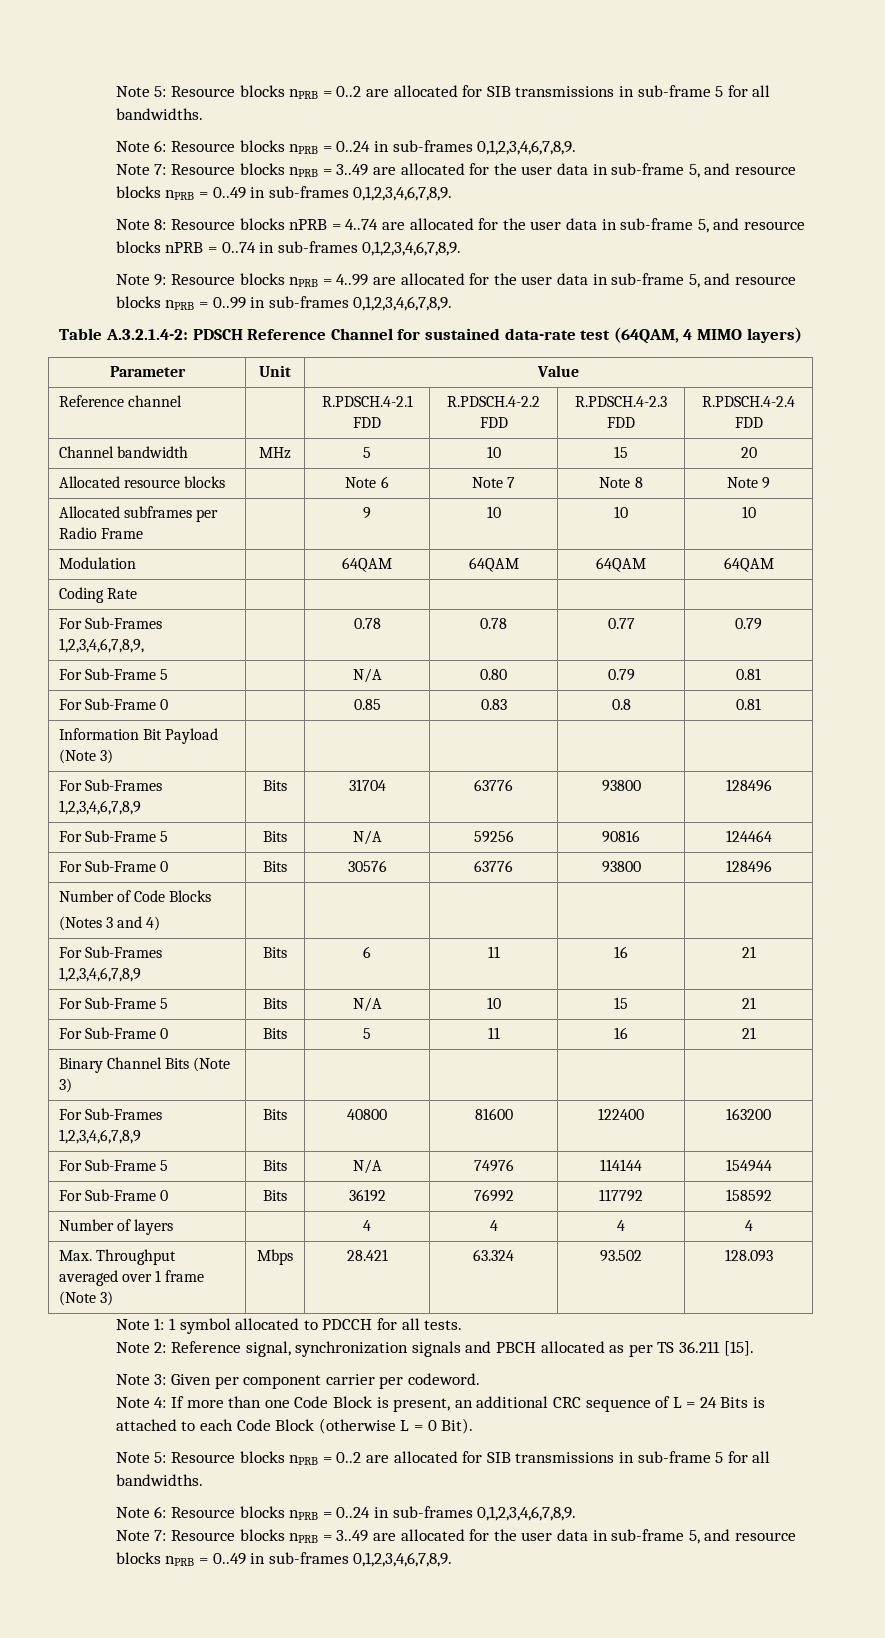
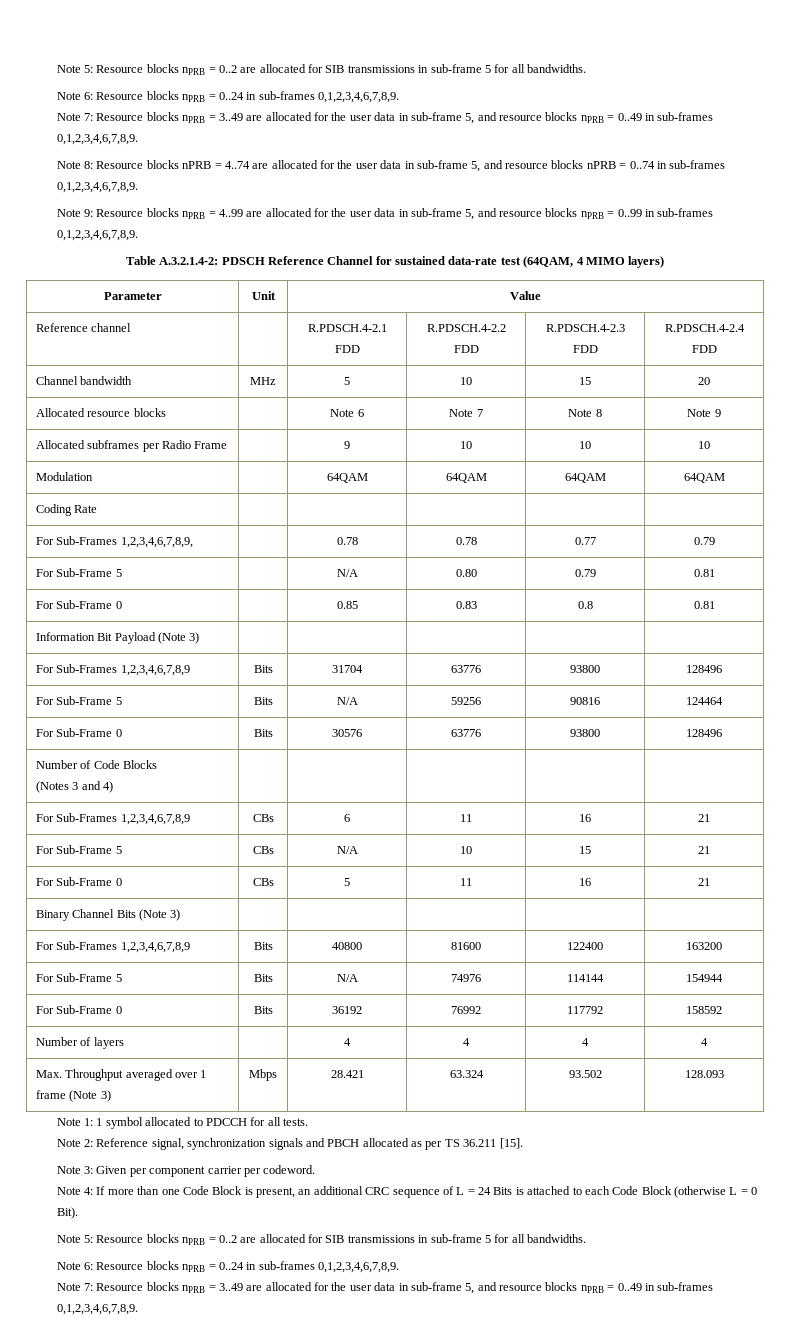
[263,947,287,958] Bits -> [252,814,274,822] CBs
[263,998,287,1009] Bits -> [252,846,274,854] CBs
[263,1028,287,1039] Bits -> [252,878,274,886] CBs

